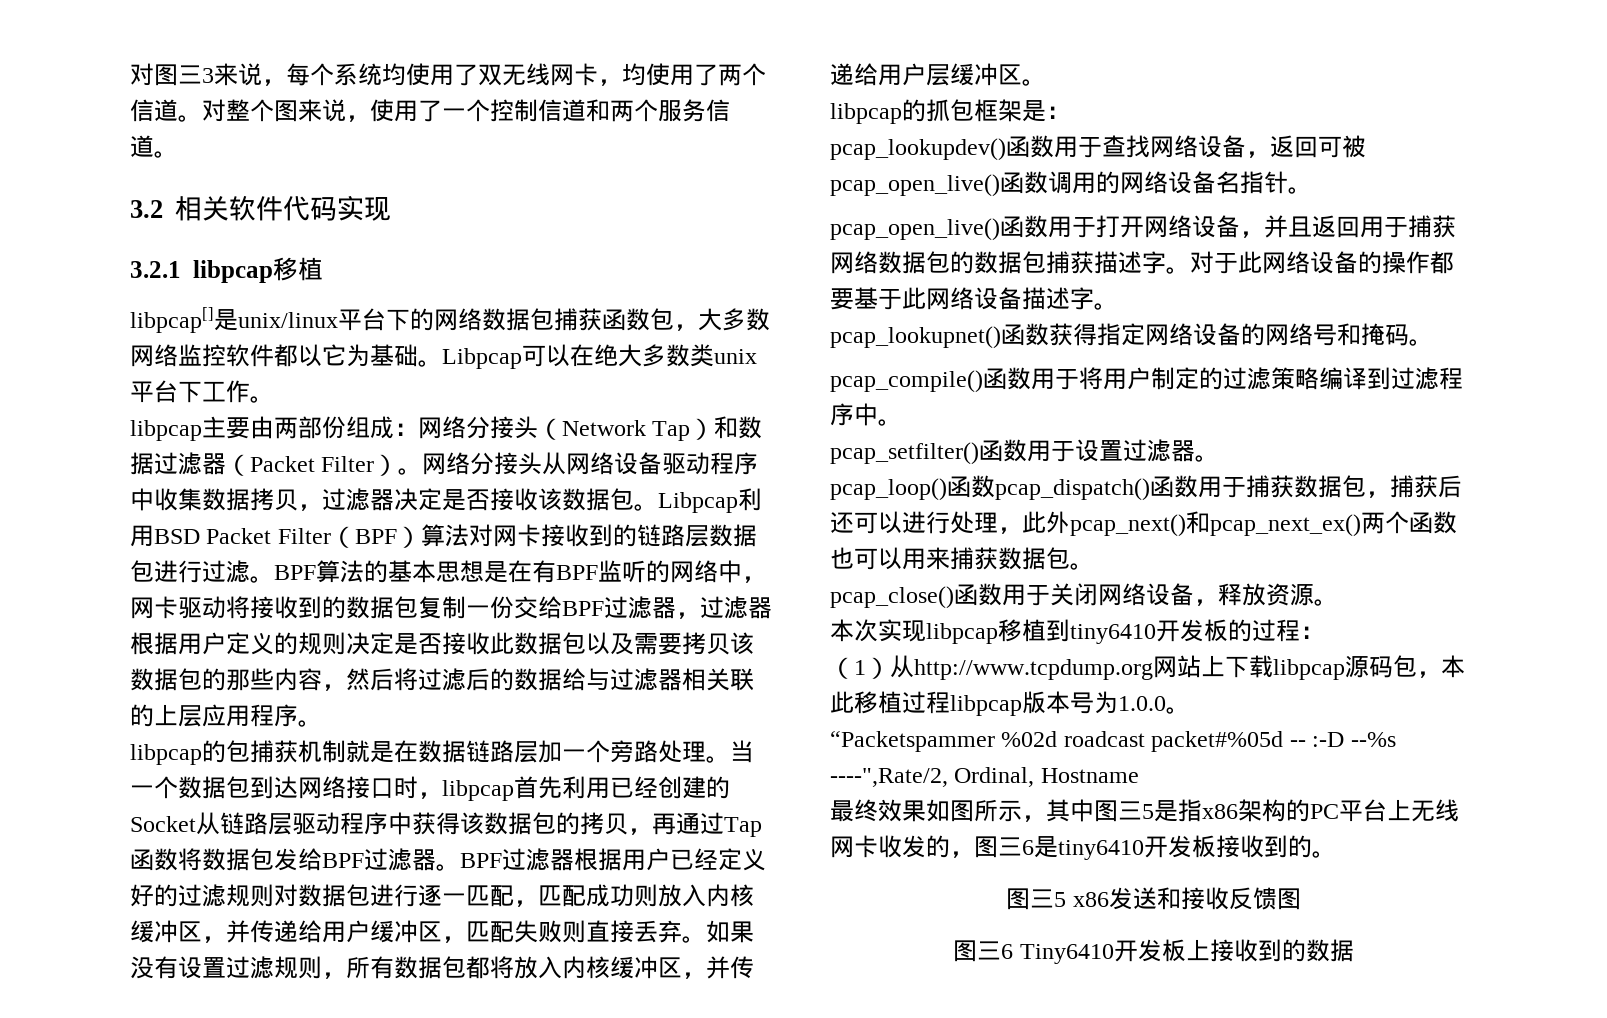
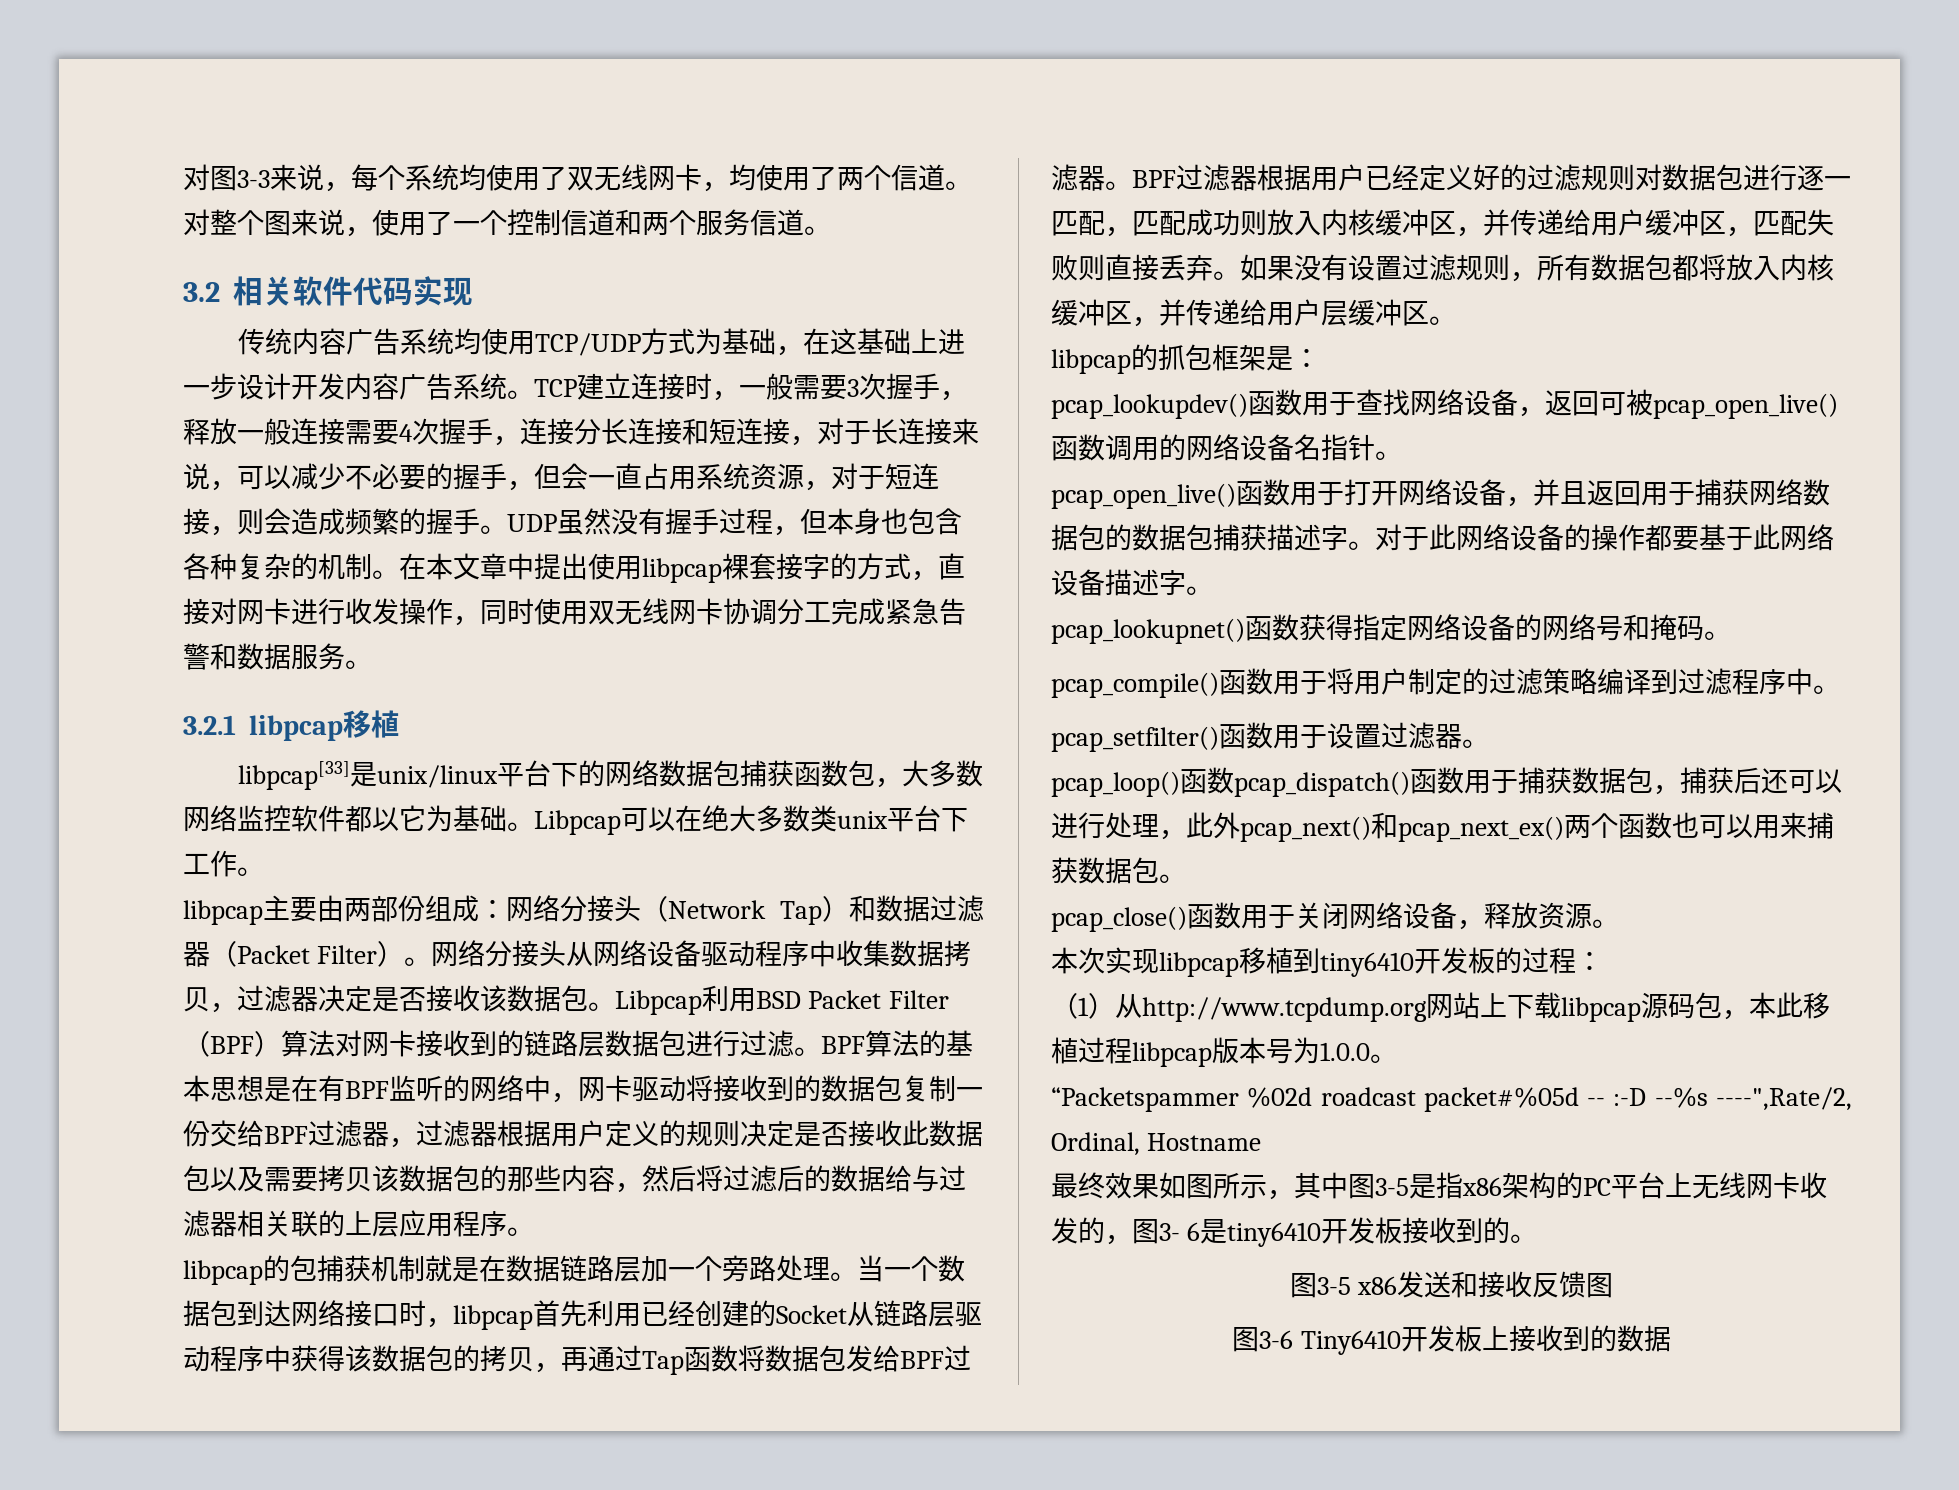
[178,65,214,84] 三3 -> [237,170,270,188] 3-3
(391, 209) none -> [237,328,965,356] [183,373,967,401] [183,418,979,446] [183,463,939,491] [183,508,962,536] [183,553,965,583] [183,598,966,626] [183,643,372,670] // 传统内容广告系统均使用TCP/UDP方式为基础，在这基础上进一步设计开发内容广告系统。TCP建立连接时，一般需要3次握手，释放一般连接需要4次握手，连接分长连接和短连接，对于长连接来说，可以减少不必要的握手，但会一直占用系统资源，对于短连接，则会造成频繁的握手。UDP虽然没有握手过程，但本身也包含各种复杂的机制。在本文章中提出使用libpcap裸套接字的方式，直接对网卡进行收发操作，同时使用双无线网卡协调分工完成紧急告警和数据服务。
[130,307,214,333] libpcap[] -> [237,761,350,790] libpcap[33]
[1118,801,1154,820] 三5 -> [1375,1178,1409,1196] 3-5
[998,837,1022,856] 三 -> [1159,1223,1180,1241] 3-
[1030,889,1067,908] 三5 -> [1316,1277,1351,1295] 3-5
[977,941,1014,960] 三6 -> [1259,1330,1294,1349] 3-6

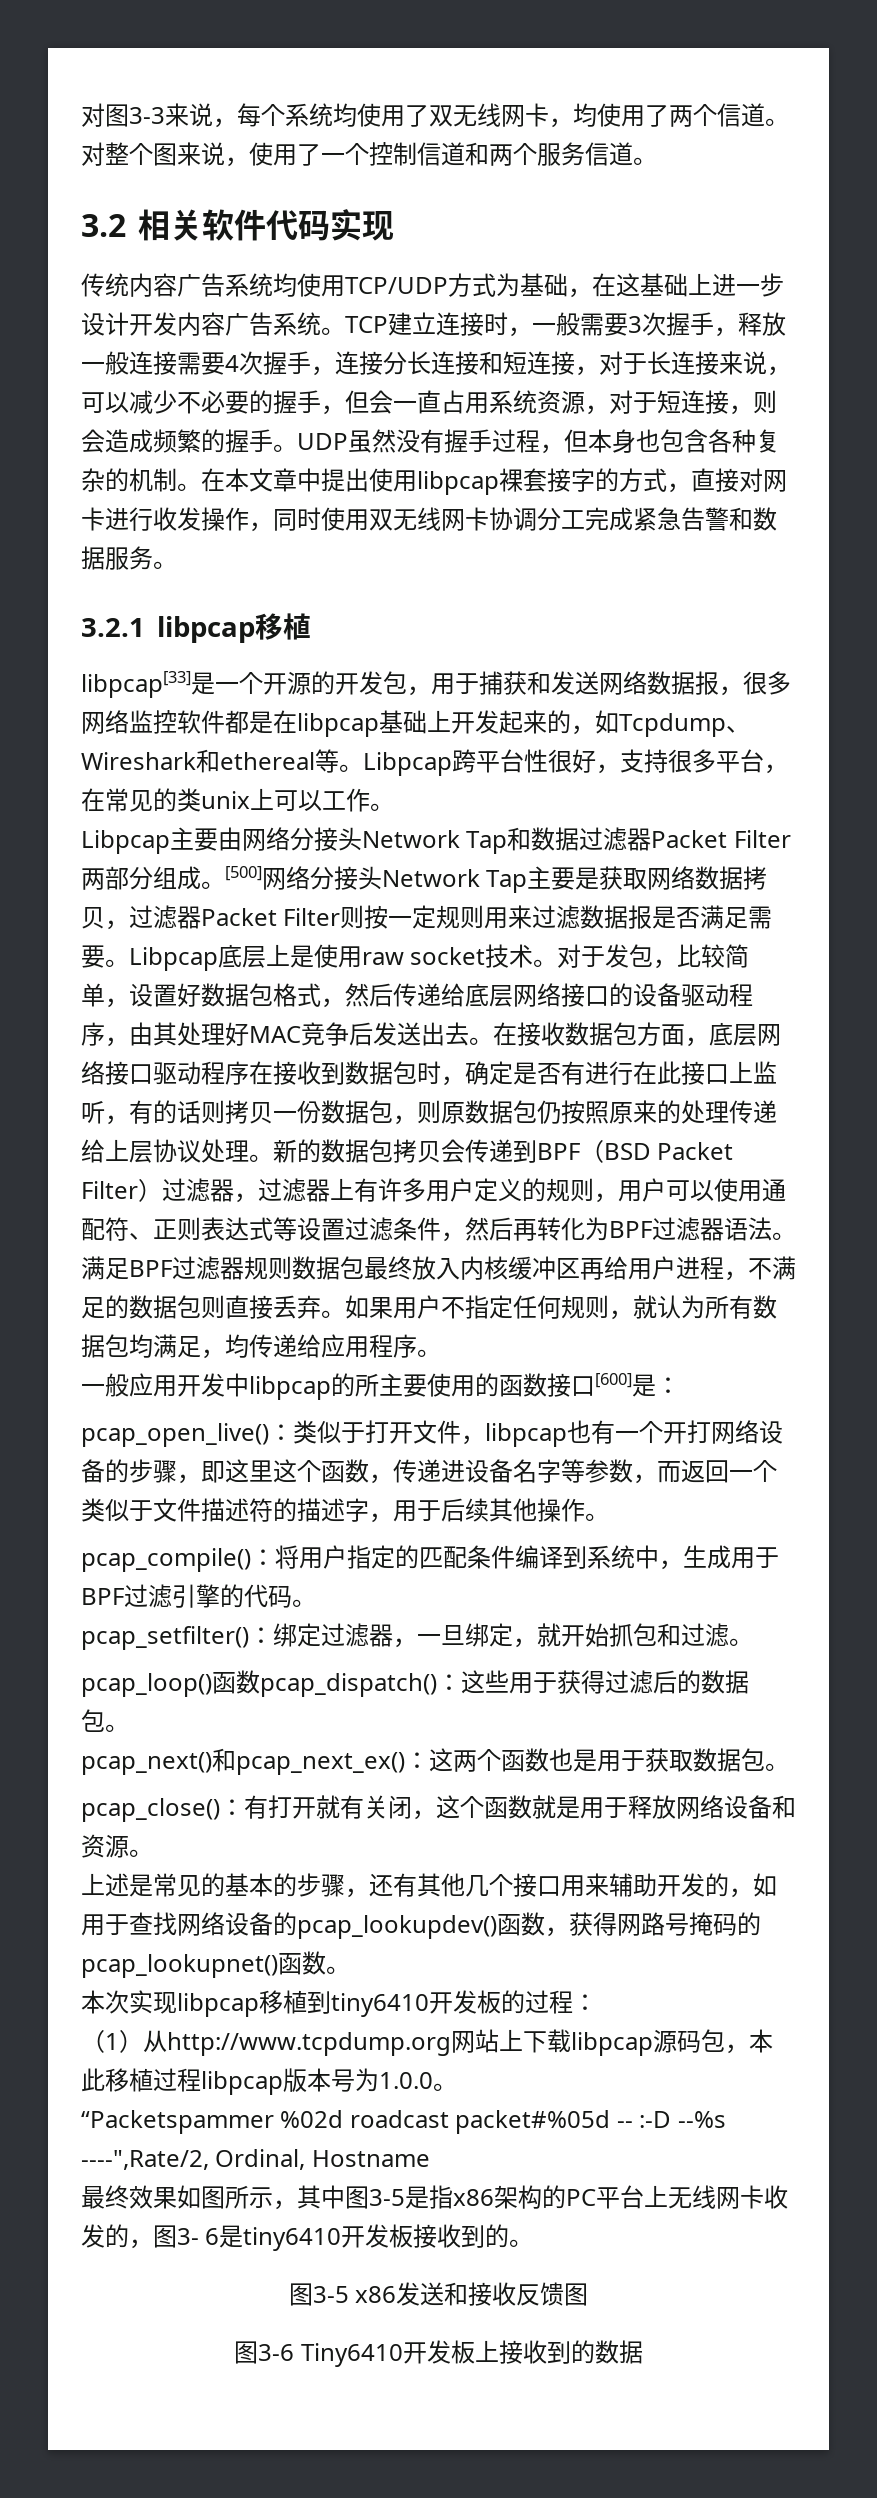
[376,760,983,788] [183,805,968,835] [183,850,264,877] [183,895,849,925] unix/linux平台下的网络数据包捕获函数包，大多数网络监控软件都以它为基础。Libpcap可以在绝大多数类unix平台下工作。 // libpcap主要由两部份组成：网络分接头（Network Tap） -> [215,671,791,696] [81,710,750,737] [81,749,788,776] [81,788,394,812] [81,827,508,854] 一个开源的开发包，用于捕获和发送网络数据报，很多网络监控软件都是在libpcap基础上开发起来的，如Tcpdump、Wireshark和ethereal等。Libpcap跨平台性很好，支持很多平台，在常见的类unix上可以工作。 // Libpcap主要由网络分接头Network Tap
[210,940,972,967] [183,985,949,1015] [183,1030,973,1057] [183,1075,983,1103] [183,1120,308,1147] （Packet Filter）。网络分接头从网络设备驱动程序中收集数据拷贝，过滤器决定是否接收该数据包。Libpcap利用BSD Packet Filter（BPF）算法对网卡接收到的链路层数据包进行过滤。BPF算法的基本思想是在有BPF监听的网络中，网卡驱动将接收到的数据包复制一份交给BPF -> [651,830,791,848] [81,866,225,890] [225,866,768,893] [81,905,773,930] [81,944,750,971] [81,983,753,1008] [81,1022,781,1047] [81,1061,777,1086] [81,1100,777,1125] [81,1139,734,1163] [81,1179,162,1202] Packet Filter两部分组成。[500]网络分接头Network Tap主要是获取网络数据拷贝，过滤器Packet Filter则按一定规则用来过滤数据报是否满足需要。Libpcap底层上是使用raw socket技术。对于发包，比较简单，设置好数据包格式，然后传递给底层网络接口的设备驱动程序，由其处理好MAC竞争后发送出去。在接收数据包方面，底层网络接口驱动程序在接收到数据包时，确定是否有进行在此接口上监听，有的话则拷贝一份数据包，则原数据包仍按照原来的处理传递给上层协议处理。新的数据包拷贝会传递到BPF（BSD Packet Filter）
[497,1120,551,1147] 根据 -> [330,1178,426,1202] 上有许多
[740,1120,983,1147] [183,1165,966,1193] [183,1210,534,1237] [183,1255,965,1285] [183,1300,982,1330] [183,1345,971,1375] [1051,164,1851,191] [1051,209,1834,237] [1051,254,1834,282] [1051,299,1456,327] [1051,344,1320,374] [1051,389,1838,419] [1051,434,1402,461] [1051,479,1830,509] [1051,524,1834,551] [1051,569,1213,596] [1051,614,1731,644] [1051,668,1840,698] [1051,722,1489,752] [1051,767,1842,797] [1051,812,1834,842] [1051,857,1186,884] [1051,902,1592,932] 决定是否接收此数据包以及需要拷贝该数据包的那些内容，然后将过滤后的数据给与过滤器相关联的上层应用程序。 // libpcap的包捕获机制就是在数据链路层加一个旁路处理。当一个数据包到达网络接口时，libpcap首先利用已经创建的Socket从链路层驱动程序中获得该数据包的拷贝，再通过Tap函数将数据包发给BPF过滤器。BPF过滤器根据用户已经定义好的过滤规则对数据包进行逐一匹配，匹配成功则放入内核缓冲区，并传递给用户缓冲区，匹配失败则直接丢弃。如果没有设置过滤规则，所有数据包都将放入内核缓冲区，并传递给用户层缓冲区。 // libpcap的抓包框架是： // pcap_lookupdev()函数用于查找网络设备，返回可被pcap_open_live()函数调用的网络设备名指针。 // pcap_open_live()函数用于打开网络设备，并且返回用于捕获网络数据包的数据包捕获描述字。对于此网络设备的操作都要基于此网络设备描述字。 // pcap_lookupnet()函数获得指定网络设备的网络号和掩码。 // pcap_compile()函数用于将用户制定的过滤策略编译到过滤程序中。 // pcap_setfilter()函数用于设置过滤器。 // pcap_loop()函数pcap_dispatch()函数用于捕获数据包，捕获后还可以进行处理，此外pcap_next()和pcap_next_ex()两个函数也可以用来捕获数据包。 // pcap_close()函数用于关闭网络设备，释放资源 -> [594,1178,786,1203] [81,1217,796,1242] [81,1256,796,1281] [81,1295,777,1320] [81,1334,441,1359] [81,1373,680,1400] [81,1420,783,1447] [81,1459,777,1484] [81,1498,609,1523] [81,1545,779,1572] [81,1584,316,1608] [81,1623,753,1650] [81,1670,749,1697] [81,1709,129,1732] [81,1748,789,1775] [81,1795,796,1822] [81,1834,153,1858] [81,1873,777,1898] [81,1912,761,1939] [81,1951,326,1978] ，用户可以使用通配符、正则表达式等设置过滤条件，然后再转化为BPF过滤器语法。满足BPF过滤器规则数据包最终放入内核缓冲区再给用户进程，不满足的数据包则直接丢弃。如果用户不指定任何规则，就认为所有数据包均满足，均传递给应用程序。 // 一般应用开发中libpcap的所主要使用的函数接口[600]是： // pcap_open_live()：类似于打开文件，libpcap也有一个开打网络设备的步骤，即这里这个函数，传递进设备名字等参数，而返回一个类似于文件描述符的描述字，用于后续其他操作。 // pcap_compile()：将用户指定的匹配条件编译到系统中，生成用于BPF过滤引擎的代码。 // pcap_setfilter()：绑定过滤器，一旦绑定，就开始抓包和过滤。 // pcap_loop()函数pcap_dispatch()：这些用于获得过滤后的数据包。 // pcap_next()和pcap_next_ex()：这两个函数也是用于获取数据包。 // pcap_close()：有打开就有关闭，这个函数就是用于释放网络设备和资源。 // 上述是常见的基本的步骤，还有其他几个接口用来辅助开发的，如用于查找网络设备的pcap_lookupdev()函数，获得网路号掩码的pcap_lookupnet()函数

